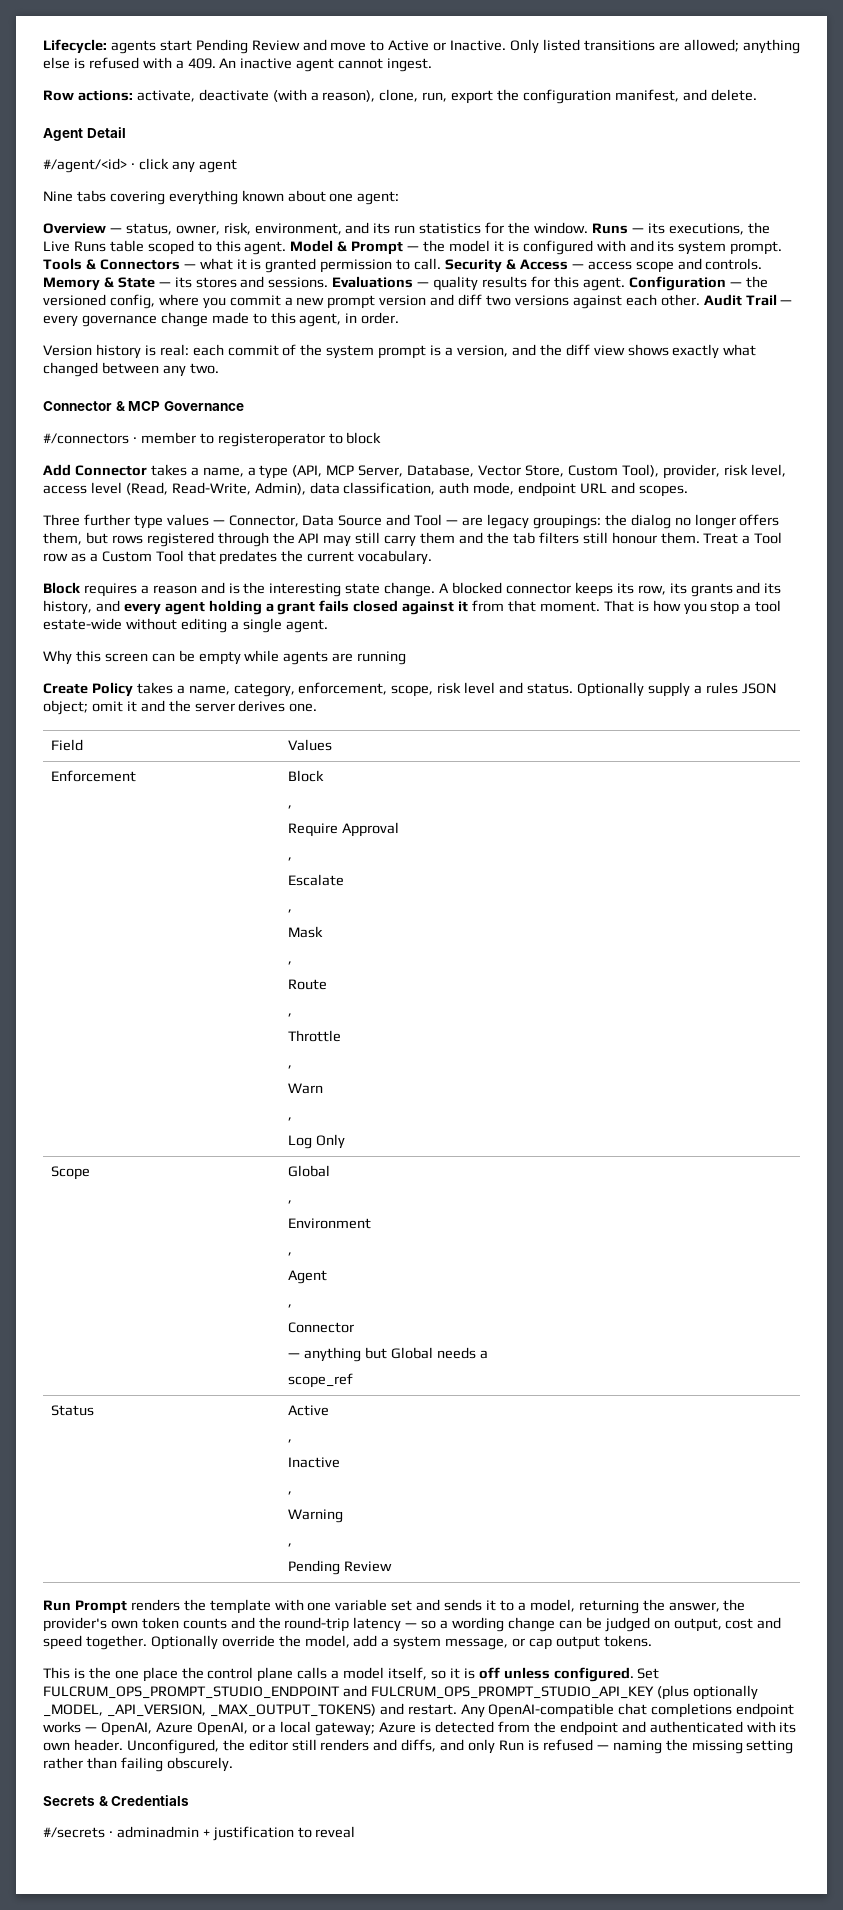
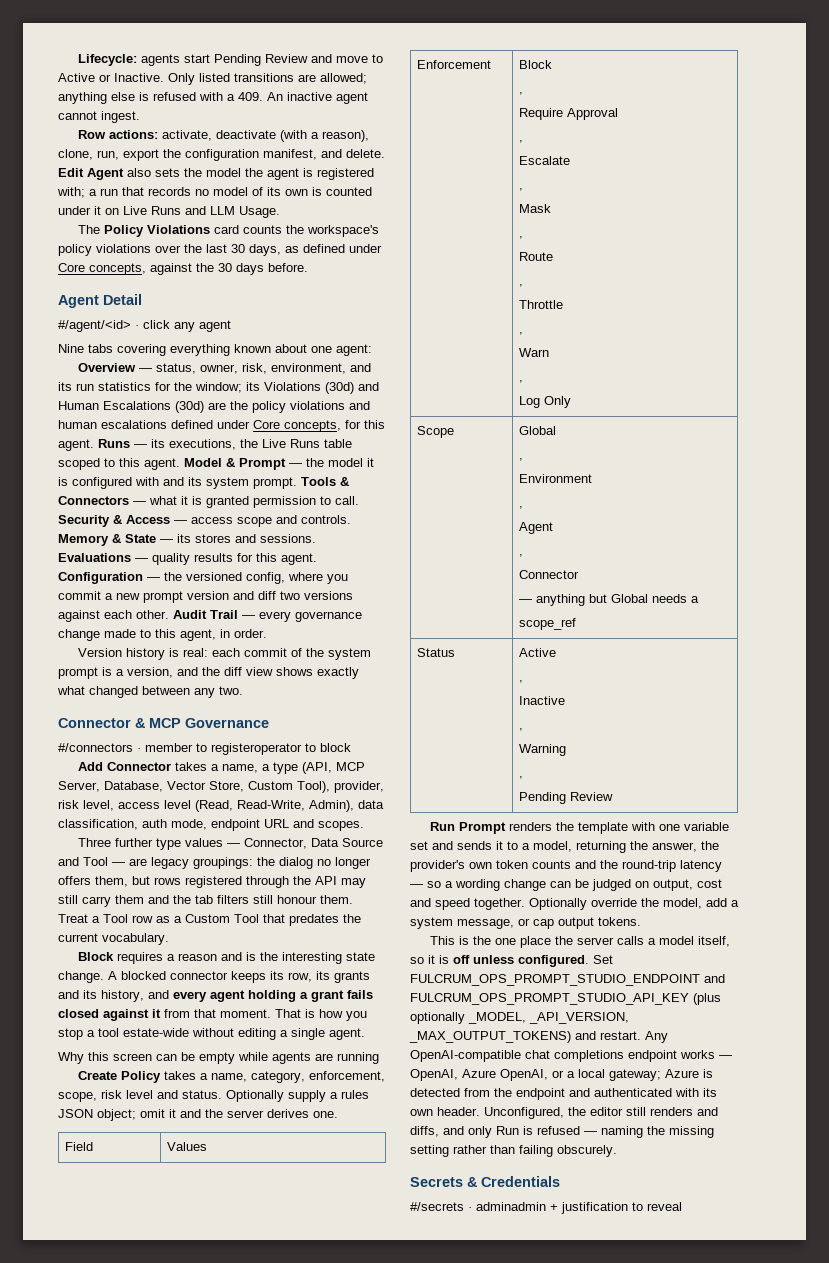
(757, 95) none -> [58,168,374,180] [57,187,372,198] [58,206,280,218] [78,225,380,237] [58,244,382,256] [58,263,308,275] Edit Agent also sets the model the agent is registered with; a run that records no model of its own is counted under it on Live Runs and LLM Usage. // The Policy Violations card counts the workspace's policy violations over the last 30 days, as defined under Core concepts, against the 30 days before.
[533,222,588,234] window. -> [195,382,379,394] [58,401,370,413] [58,420,385,432] [58,439,94,451] window; its Violations (30d) and Human Escalations (30d) are the policy violations and human escalations defined under Core concepts, for this agent.
[207,1667,294,1682] control plane -> [577,937,615,945] server

